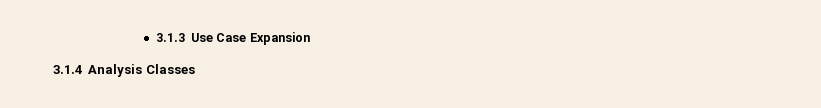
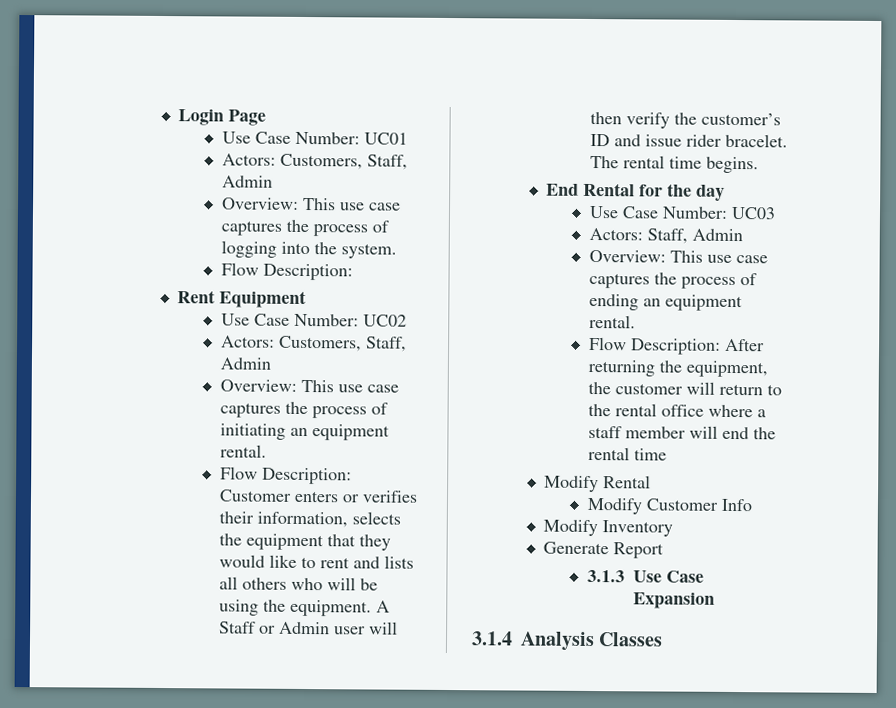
(155, 37) none -> [178,109,267,126] [221,131,408,145] [221,153,408,170] [221,175,273,188] [221,197,401,211] [220,219,389,237] [220,240,397,259] [220,262,353,281] [177,290,307,309] [220,313,407,327] [220,335,407,352] [219,357,271,370] [219,379,399,393] [219,401,388,419] [219,423,390,441] [219,444,267,458] [219,466,352,485] [218,489,418,503] [218,511,401,528] [218,533,391,551] [218,554,414,569] [218,576,378,591] [218,599,390,617] [218,621,398,635] [589,111,781,129] [589,133,788,148] [589,155,759,174] [546,182,726,201] [588,205,776,220] [588,227,743,244] [588,249,768,264] [588,272,757,290] [588,293,743,312] [588,314,636,329] [588,336,765,355] [587,359,768,378] [587,381,782,396] [587,403,766,418] [587,425,776,440] [587,446,667,461] [544,475,652,493] [586,497,752,515] [543,519,674,537] [543,541,665,559] Login Page // Use Case Number: UC01 // Actors: Customers, Staff, Admin // Overview: This use case captures the process of logging into the system. // Flow Description: // Rent Equipment // Use Case Number: UC02 // Actors: Customers, Staff, Admin // Overview: This use case captures the process of initiating an equipment rental. // Flow Description: Customer enters or verifies their information, selects the equipment that they would like to rent and lists all others who will be using the equipment. A Staff or Admin user will then verify the customer’s ID and issue rider bracelet. The rental time begins. // End Rental for the day // Use Case Number: UC03 // Actors: Staff, Admin // Overview: This use case captures the process of ending an equipment rental. // Flow Description: After returning the equipment, the customer will return to the rental office where a staff member will end the rental time // Modify Rental // Modify Customer Info // Modify Inventory // Generate Report //

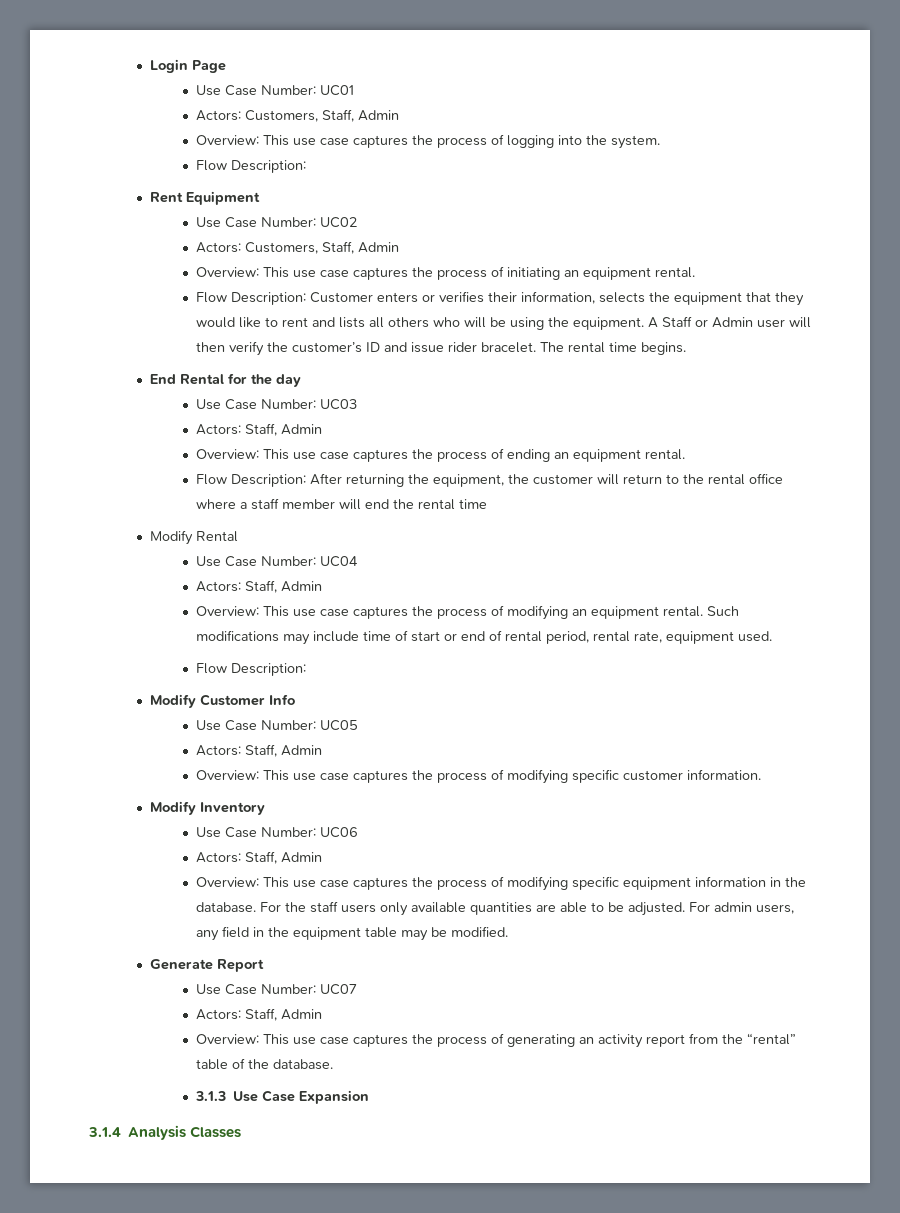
[586,497,752,515] [543,519,674,537] [543,541,665,559] Modify Customer Info // Modify Inventory // Generate Report -> [195,556,358,567] [195,580,322,593] [195,605,739,620] [195,630,772,645] [195,663,306,676] [150,694,296,708] [195,720,358,731] [195,744,322,757] [195,769,761,784] [150,801,266,815] [195,827,358,838] [195,851,322,864] [195,876,806,891] [195,901,794,916] [195,926,508,941] [150,959,265,972] [195,984,357,995] [195,1008,322,1021] [195,1033,796,1048] [195,1058,333,1070] Use Case Number: UC04 // Actors: Staff, Admin // Overview: This use case captures the process of modifying an equipment rental. Such modifications may include time of start or end of rental period, rental rate, equipment used. // Flow Description: // Modify Customer Info // Use Case Number: UC05 // Actors: Staff, Admin // Overview: This use case captures the process of modifying specific customer information. // Modify Inventory // Use Case Number: UC06 // Actors: Staff, Admin // Overview: This use case captures the process of modifying specific equipment information in the database. For the staff users only available quantities are able to be adjusted. For admin users, any field in the equipment table may be modified. // Generate Report // Use Case Number: UC07 // Actors: Staff, Admin // Overview: This use case captures the process of generating an activity report from the “rental” table of the database.

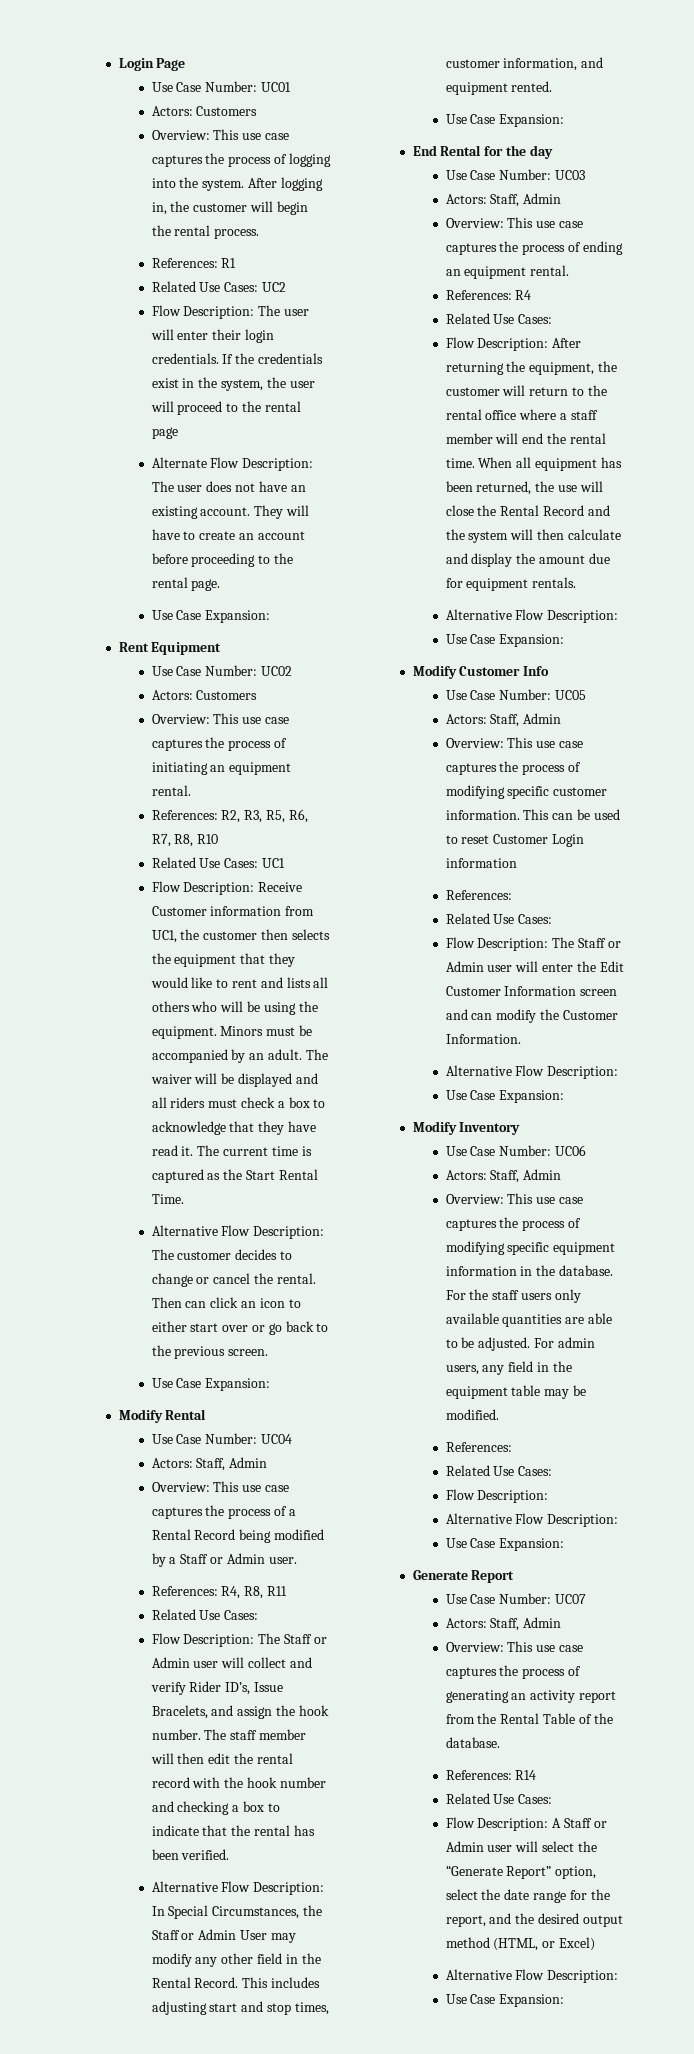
[244,109,399,122] Customers, Staff, Admin -> [196,106,258,116] Customers
[195,160,306,173] // Flow Description: -> [248,177,323,191] [151,201,308,215] [151,225,260,239] [151,258,237,268] [151,281,287,292] [151,305,310,319] [150,329,275,343] [151,353,324,364] [151,377,315,391] [150,401,301,415] [151,427,178,439] [151,457,314,471] [151,481,306,492] [151,505,310,519] [151,529,305,540] [151,553,294,567] [151,577,221,591] [151,610,271,623] After logging in, the customer will begin the rental process. // References: R1 // Related Use Cases: UC2 // Flow Description: The user will enter their login credentials. If the credentials exist in the system, the user will proceed to the rental page // Alternate Flow Description: The user does not have an existing account. They will have to create an account before proceeding to the rental page. // Use Case Expansion:
[244,241,399,254] Customers, Staff, Admin -> [196,690,258,700] Customers
[195,291,595,305] Flow Description: Customer enters or verifies their information, -> [151,809,308,823] [151,834,219,847] [151,857,286,868] [151,881,303,895] [151,906,315,916] [151,929,289,943] References: R2, R3, R5, R6, R7, R8, R10 // Related Use Cases: UC1 // Flow Description: Receive Customer information from UC1, the customer then
[647,316,811,328] [195,341,686,356] A Staff or Admin user will then verify the customer’s ID and issue rider bracelet. The rental time begins. -> [220,1025,313,1036] [151,1049,328,1063] [150,1073,318,1087] [151,1097,326,1108] [151,1121,317,1135] [151,1145,312,1156] [151,1169,318,1183] [151,1194,184,1204] [151,1225,325,1239] [151,1249,293,1260] [151,1273,316,1287] [151,1297,301,1308] [151,1321,329,1335] [151,1345,269,1359] [151,1378,271,1391] [118,1409,207,1423] [151,1433,293,1444] [151,1457,268,1471] [151,1481,290,1492] [151,1505,296,1519] [151,1529,325,1543] [151,1553,297,1567] [151,1586,288,1599] [151,1609,259,1620] [151,1633,327,1647] [151,1657,312,1668] [150,1681,284,1695] [151,1705,329,1719] [151,1729,307,1740] [150,1753,293,1764] [151,1777,326,1788] [151,1801,280,1815] [151,1825,315,1836] [151,1849,230,1860] [151,1881,325,1895] [151,1905,323,1919] [151,1929,296,1943] [151,1953,321,1967] [151,1977,321,1988] [151,2001,329,2015] [445,57,604,71] [445,81,553,95] [445,114,565,127] Minors must be accompanied by an adult. The waiver will be displayed and all riders must check a box to acknowledge that they have read it. The current time is captured as the Start Rental Time. // Alternative Flow Description: The customer decides to change or cancel the rental. Then can click an icon to either start over or go back to the previous screen. // Use Case Expansion: // Modify Rental // Use Case Number: UC04 // Actors: Staff, Admin // Overview: This use case captures the process of a Rental Record being modified by a Staff or Admin user. // References: R4, R8, R11 // Related Use Cases: // Flow Description: The Staff or Admin user will collect and verify Rider ID’s, Issue Bracelets, and assign the hook number. The staff member will then edit the rental record with the hook number and checking a box to indicate that the rental has been verified. // Alternative Flow Description: In Special Circumstances, the Staff or Admin User may modify any other field in the Rental Record. This includes adjusting start and stop times, customer information, and equipment rented. // Use Case Expansion:
(685, 454) none -> [445,290,532,300] [445,313,553,324] // References: R4 // Related Use Cases:
[458,499,487,509] [150,530,239,545] [195,556,358,567] [195,580,322,593] [195,605,739,620] [195,630,772,645] [195,663,306,676] time // Modify Rental // Use Case Number: UC04 // Actors: Staff, Admin // Overview: This use case captures the process of modifying an equipment rental. Such modifications may include time of start or end of rental period, rental rate, equipment used. // Flow Description: -> [445,457,622,471] [445,481,603,495] [445,505,610,516] [445,529,621,543] [445,553,610,567] [445,577,577,591] [445,609,619,623] [445,634,565,647] time. When all equipment has been returned, the use will close the Rental Record and the system will then calculate and display the amount due for equipment rentals. // Alternative Flow Description: // Use Case Expansion:
(761, 774) none -> [523,809,620,820] [445,834,585,847] [445,858,517,868] [445,890,512,900] [445,913,553,924] [445,937,621,951] [445,961,624,972] [445,986,618,996] [445,1009,618,1023] [445,1034,521,1044] [445,1065,619,1079] [445,1090,565,1103] This can be used to reset Customer Login information // References: // Related Use Cases: // Flow Description: The Staff or Admin user will enter the Edit Customer Information screen and can modify the Customer Information. // Alternative Flow Description: // Use Case Expansion:
(508, 931) none -> [445,1442,512,1452] [445,1465,553,1476] [445,1489,549,1503] [445,1513,619,1527] [445,1538,565,1551] // References: // Related Use Cases: // Flow Description: // Alternative Flow Description: // Use Case Expansion:
[746,1033,796,1045] [195,1059,228,1070] “rental” table -> [500,1713,576,1724] Rental Table
[194,1090,369,1104] [88,1125,242,1140] 3.1.3 Use Case Expansion // 3.1.4 Analysis Classes -> [445,1770,537,1780] [445,1793,553,1804] [445,1817,607,1831] [445,1841,597,1852] [445,1865,597,1879] [445,1889,610,1903] [445,1913,623,1927] [445,1937,596,1951] [445,1969,619,1983] [445,1994,565,2007] References: R14 // Related Use Cases: // Flow Description: A Staff or Admin user will select the “Generate Report” option, select the date range for the report, and the desired output method (HTML, or Excel) // Alternative Flow Description: // Use Case Expansion:

